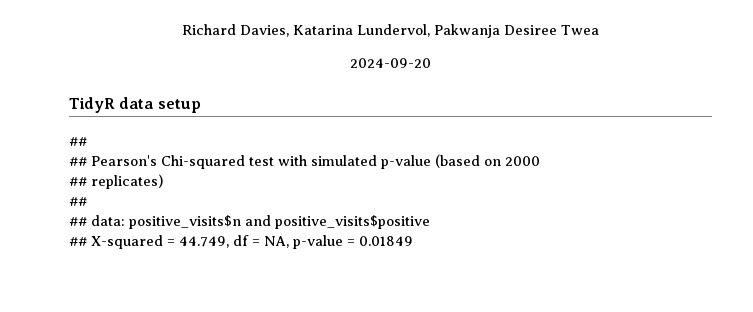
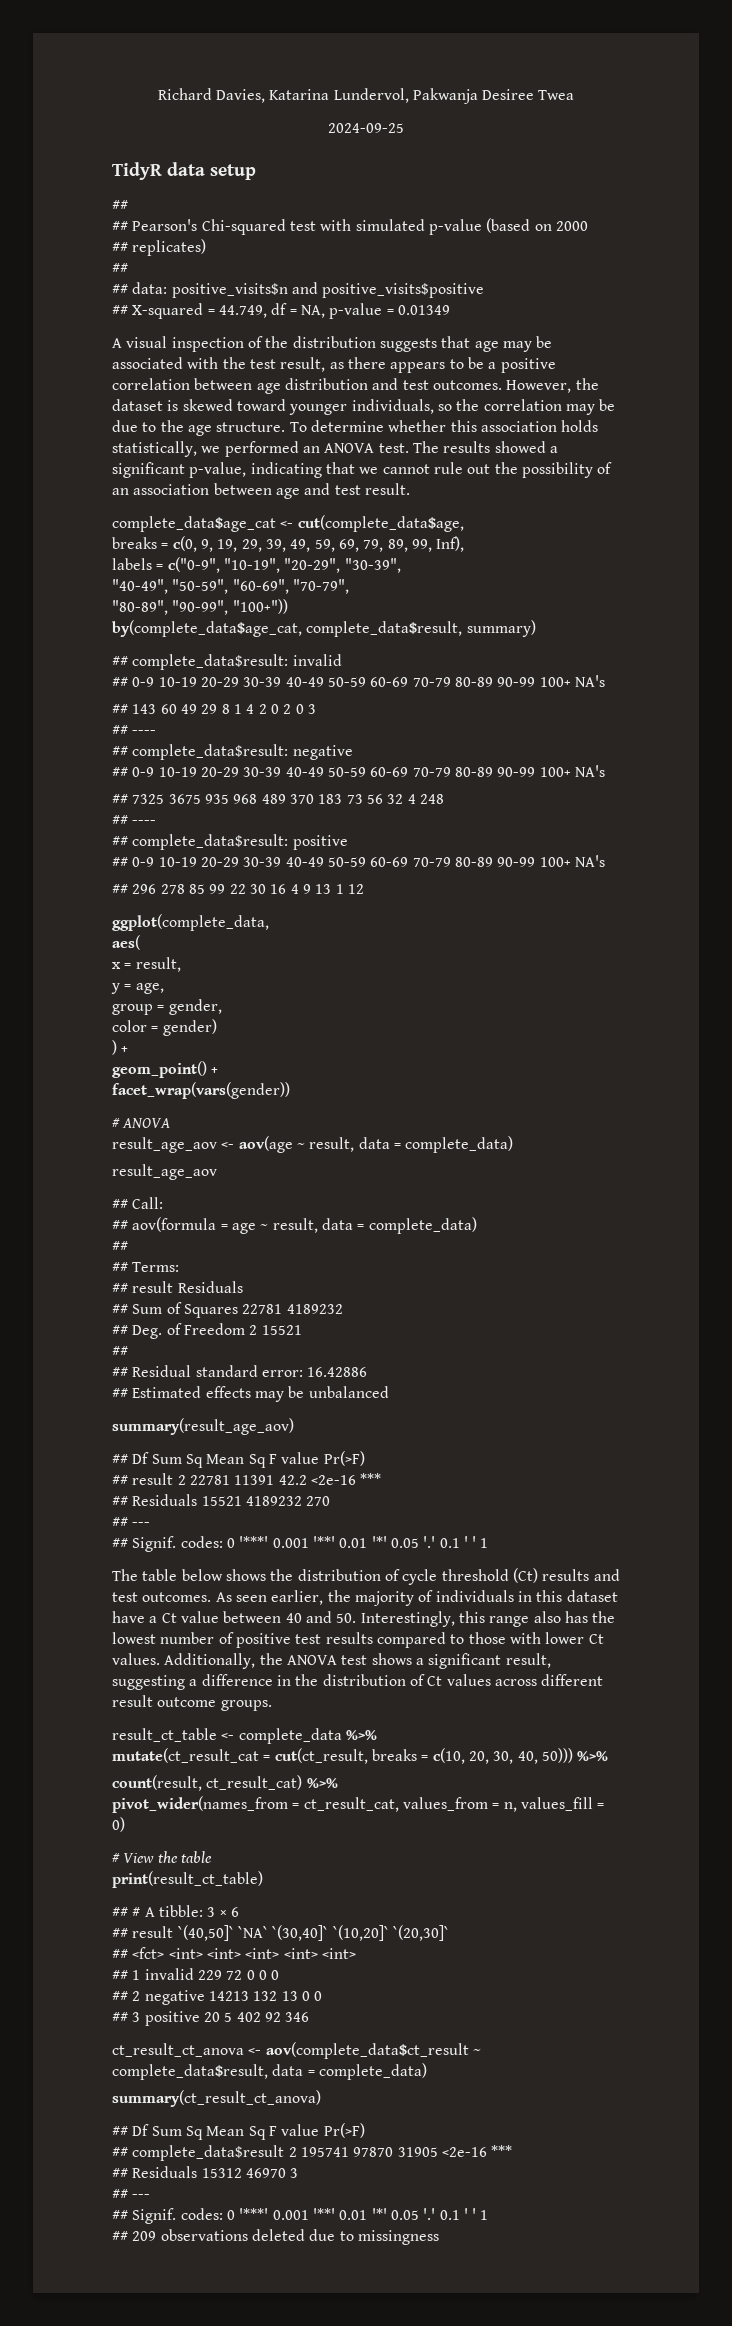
[350,58,431,68] 2024-09-20 -> [328,123,404,133] 2024-09-25
[359,236,413,246] 0.01849 -> [397,305,450,315] [112,336,553,352] [112,357,556,373] [112,378,599,394] [112,399,616,415] [112,420,599,436] [112,441,558,457] [112,462,613,478] [112,483,410,499] [112,515,464,532] [112,536,465,552] [112,557,401,573] [112,579,349,594] [112,599,288,615] [112,620,536,637] [112,654,342,670] [112,675,605,687] [112,704,316,714] [112,725,157,735] [112,744,353,760] [112,765,605,777] [112,794,444,804] [112,815,157,825] [112,834,348,850] [112,855,605,867] [112,884,364,894] [112,914,269,931] [112,935,140,950] [112,957,181,972] [111,983,164,994] [112,999,222,1015] [112,1019,217,1036] [112,1040,129,1055] [112,1061,219,1078] [112,1082,290,1099] [112,1118,171,1128] [112,1136,514,1153] [112,1164,217,1180] [112,1197,164,1209] [112,1217,477,1234] [112,1241,128,1251] [112,1262,180,1272] [112,1281,243,1293] [112,1302,343,1318] [112,1323,302,1339] [112,1346,128,1356] [112,1365,368,1377] [112,1386,389,1402] [112,1418,294,1435] [112,1451,365,1468] [112,1473,382,1485] [112,1494,331,1506] [112,1517,151,1527] [112,1536,489,1552] [112,1568,620,1585] [112,1590,618,1606] [112,1611,616,1627] [112,1632,604,1648] [112,1653,551,1669] [112,1674,604,1690] [112,1695,272,1711] [112,1728,377,1744] [112,1748,609,1764] [112,1775,338,1791] [112,1796,605,1813] [112,1817,125,1832] [112,1851,212,1863] [112,1871,263,1888] [112,1905,239,1917] [112,1925,449,1941] [112,1947,356,1959] [112,1968,280,1980] [112,1990,323,2005] [112,2011,310,2026] [112,2042,481,2059] [112,2063,427,2080] [112,2090,321,2107] [112,2123,365,2140] [112,2145,513,2161] [112,2166,299,2178] [112,2189,151,2199] [112,2208,489,2224] [112,2229,439,2245] 0.01349 // A visual inspection of the distribution suggests that age may be associated with the test result, as there appears to be a positive correlation between age distribution and test outcomes. However, the dataset is skewed toward younger individuals, so the correlation may be due to the age structure. To determine whether this association holds statistically, we performed an ANOVA test. The results showed a significant p-value, indicating that we cannot rule out the possibility of an association between age and test result. // complete_data$age_cat <- cut(complete_data$age, // breaks = c(0, 9, 19, 29, 39, 49, 59, 69, 79, 89, 99, Inf), // labels = c("0-9", "10-19", "20-29", "30-39", // "40-49", "50-59", "60-69", "70-79", // "80-89", "90-99", "100+")) // by(complete_data$age_cat, complete_data$result, summary) // ## complete_data$result: invalid // ## 0-9 10-19 20-29 30-39 40-49 50-59 60-69 70-79 80-89 90-99 100+ NA's // ## 143 60 49 29 8 1 4 2 0 2 0 3 // ## ---- // ## complete_data$result: negative // ## 0-9 10-19 20-29 30-39 40-49 50-59 60-69 70-79 80-89 90-99 100+ NA's // ## 7325 3675 935 968 489 370 183 73 56 32 4 248 // ## ---- // ## complete_data$result: positive // ## 0-9 10-19 20-29 30-39 40-49 50-59 60-69 70-79 80-89 90-99 100+ NA's // ## 296 278 85 99 22 30 16 4 9 13 1 12 // ggplot(complete_data, // aes( // x = result, // y = age, // group = gender, // color = gender) // ) + // geom_point() + // facet_wrap(vars(gender)) // # ANOVA // result_age_aov <- aov(age ~ result, data = complete_data) // result_age_aov // ## Call: // ## aov(formula = age ~ result, data = complete_data) // ## // ## Terms: // ## result Residuals // ## Sum of Squares 22781 4189232 // ## Deg. of Freedom 2 15521 // ## // ## Residual standard error: 16.42886 // ## Estimated effects may be unbalanced // summary(result_age_aov) // ## Df Sum Sq Mean Sq F value Pr(>F) // ## result 2 22781 11391 42.2 <2e-16 *** // ## Residuals 15521 4189232 270 // ## --- // ## Signif. codes: 0 '***' 0.001 '**' 0.01 '*' 0.05 '.' 0.1 ' ' 1 // The table below shows the distribution of cycle threshold (Ct) results and test outcomes. As seen earlier, the majority of individuals in this dataset have a Ct value between 40 and 50. Interestingly, this range also has the lowest number of positive test results compared to those with lower Ct values. Additionally, the ANOVA test shows a significant result, suggesting a difference in the distribution of Ct values across different result outcome groups. // result_ct_table <- complete_data %>% // mutate(ct_result_cat = cut(ct_result, breaks = c(10, 20, 30, 40, 50))) %>% // count(result, ct_result_cat) %>% // pivot_wider(names_from = ct_result_cat, values_from = n, values_fill = 0) // # View the table // print(result_ct_table) // ## # A tibble: 3 × 6 // ## result `(40,50]` `NA` `(30,40]` `(10,20]` `(20,30]` // ## <fct> <int> <int> <int> <int> <int> // ## 1 invalid 229 72 0 0 0 // ## 2 negative 14213 132 13 0 0 // ## 3 positive 20 5 402 92 346 // ct_result_ct_anova <- aov(complete_data$ct_result ~ complete_data$result, data = complete_data) // summary(ct_result_ct_anova) // ## Df Sum Sq Mean Sq F value Pr(>F) // ## complete_data$result 2 195741 97870 31905 <2e-16 *** // ## Residuals 15312 46970 3 // ## --- // ## Signif. codes: 0 '***' 0.001 '**' 0.01 '*' 0.05 '.' 0.1 ' ' 1 // ## 209 observations deleted due to missingness

